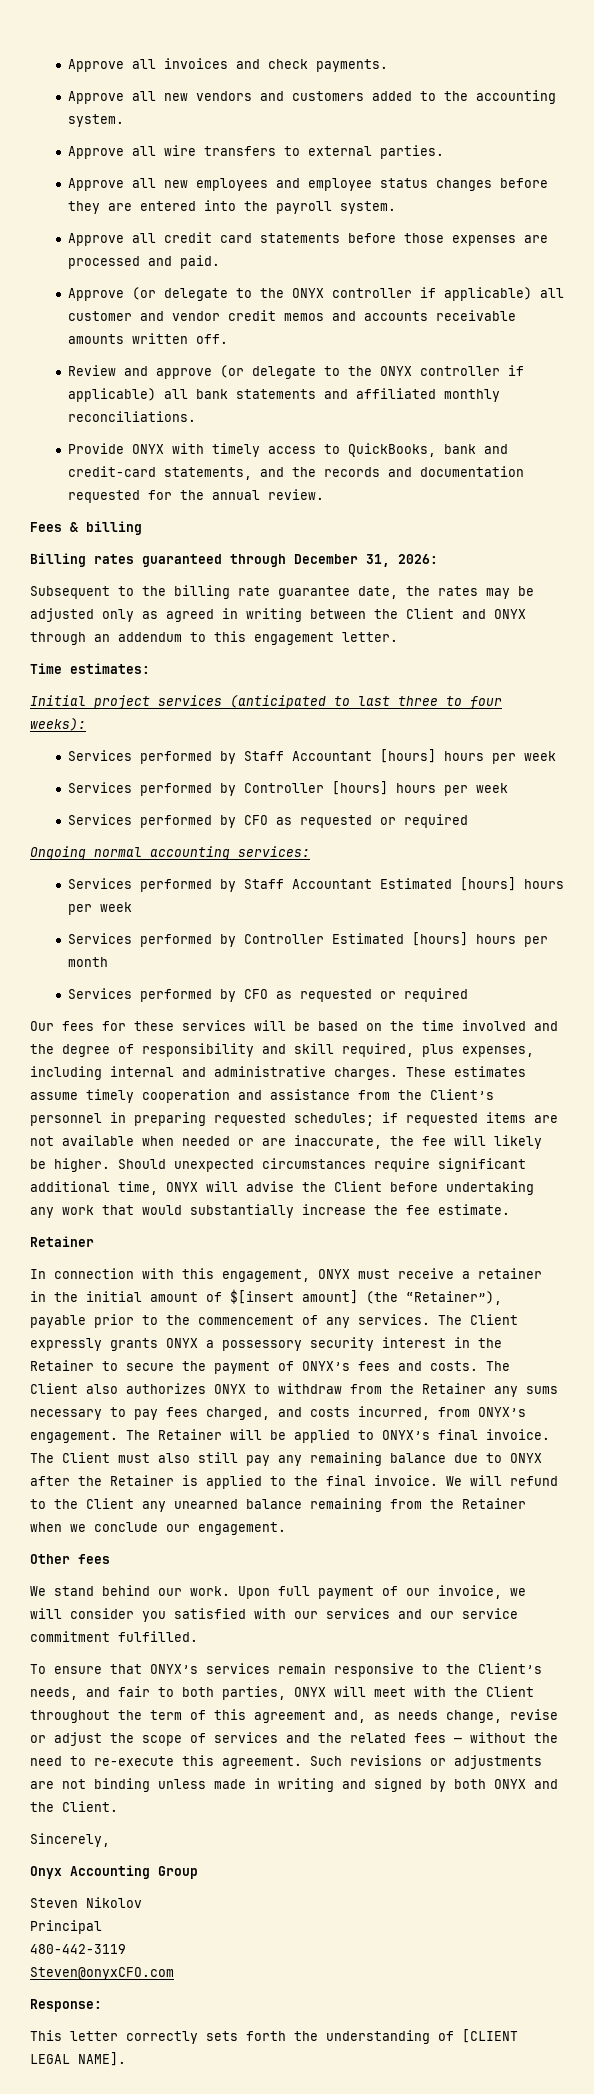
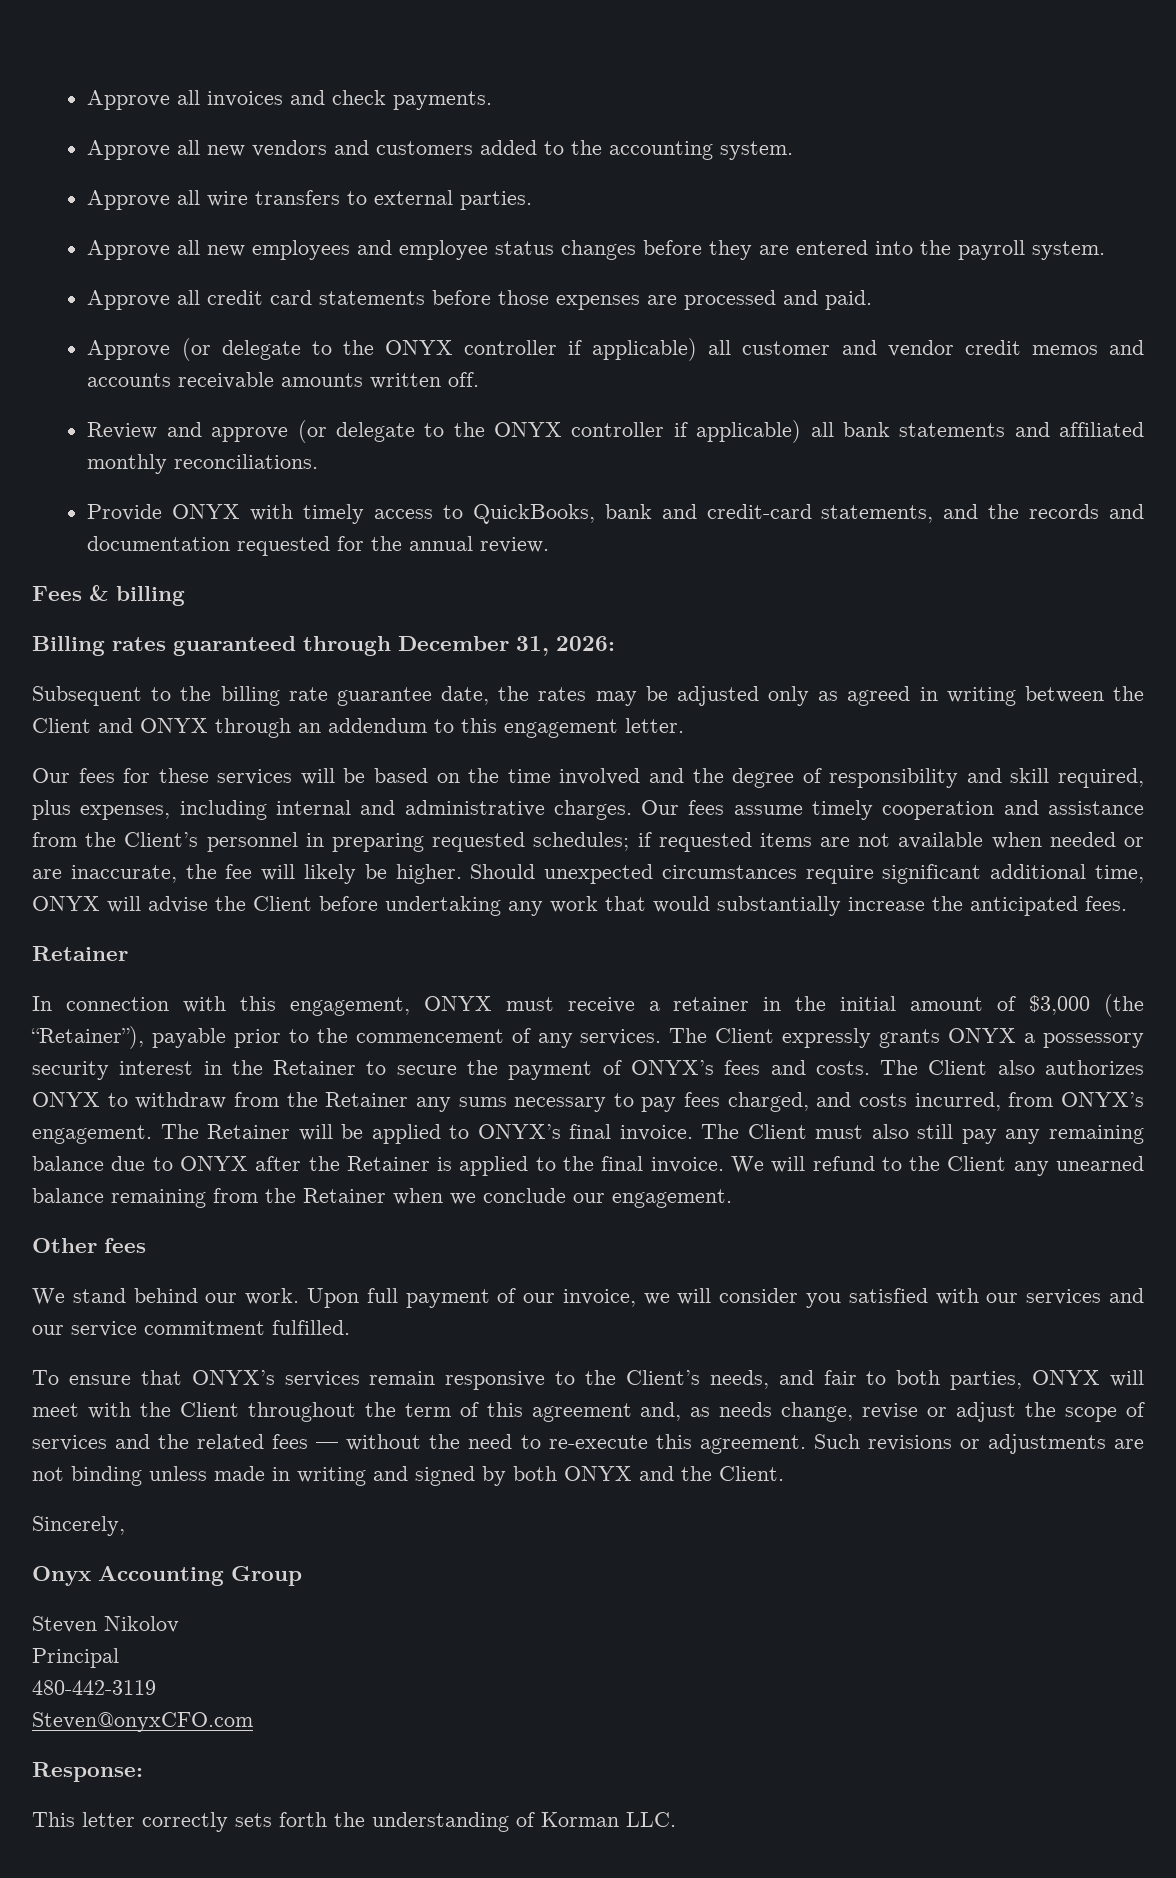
[30,663,150,674] [30,695,502,709] [30,718,86,731] [67,749,556,764] [67,781,508,796] [67,814,468,828] [30,846,310,860] [67,877,564,892] [67,902,132,915] [67,932,548,947] [67,957,108,967] [67,988,468,1002] // Time estimates: // Initial project services (anticipated to last three to four weeks): // Services performed by Staff Accountant [hours] hours per week // Services performed by Controller [hours] hours per week // Services performed by CFO as requested or required // Ongoing normal accounting services: // Services performed by Staff Accountant Estimated [hours] hours per week // Services performed by Controller Estimated [hours] hours per month // Services performed by CFO as requested or required -> (684, 725) none
[406,1066,526,1077] These estimates -> [641,800,725,815] Our fees
[406,1204,510,1215] fee estimate. -> [970,896,1127,916] anticipated fees.
[230,1289,358,1304] $[insert amount] -> [1029,995,1091,1015] $3,000
[462,2029,518,2043] [30,2052,126,2066] [CLIENT LEGAL NAME]. -> [541,1812,676,1827] Korman LLC.

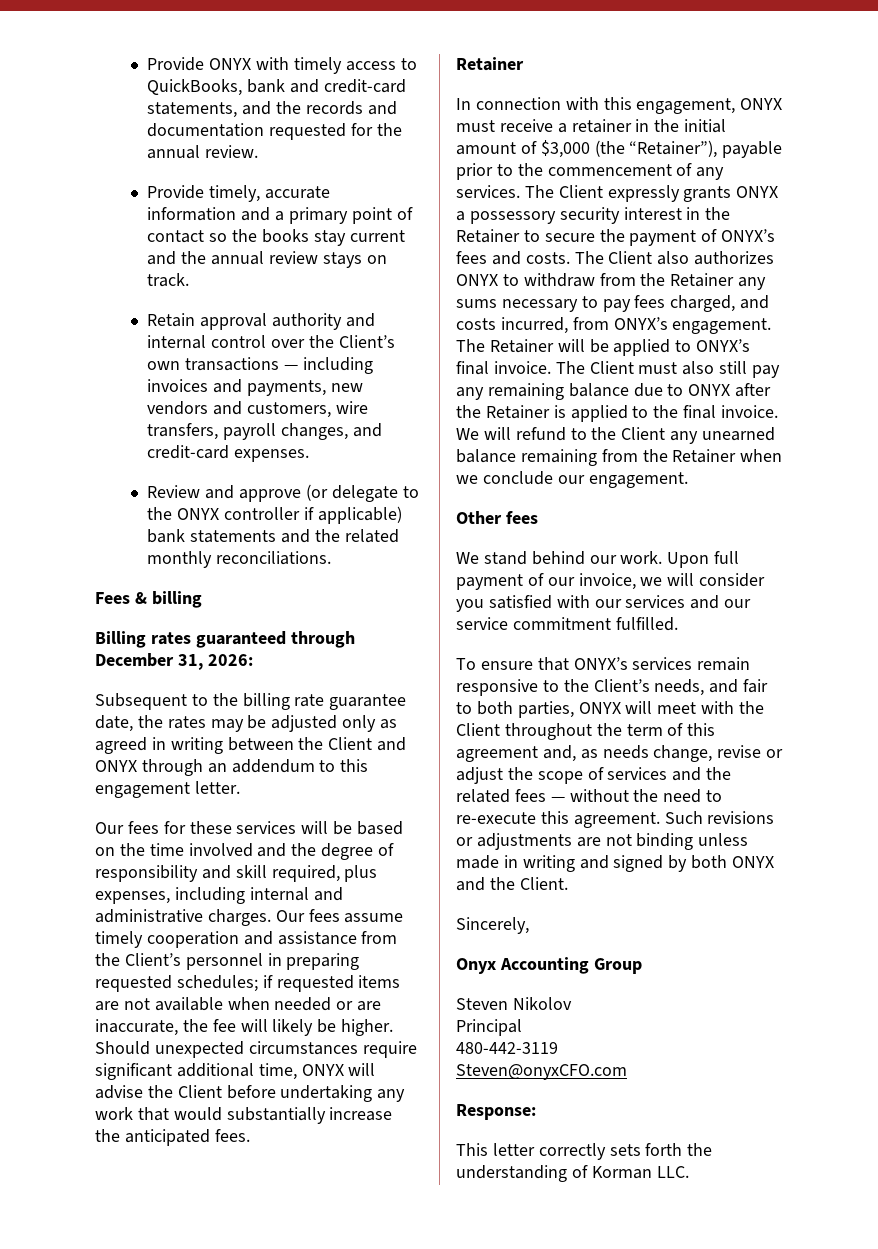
[87,90,493,110] [87,140,794,160] [87,190,533,210] [87,240,1106,260] [87,290,873,310] [87,338,1144,361] [87,372,480,389] [87,420,1144,443] [87,454,319,474] Approve all invoices and check payments. // Approve all new vendors and customers added to the accounting system. // Approve all wire transfers to external parties. // Approve all new employees and employee status changes before they are entered into the payroll system. // Approve all credit card statements before those expenses are processed and paid. // Approve (or delegate to the ONYX controller if applicable) all customer and vendor credit memos and accounts receivable amounts written off. // Review and approve (or delegate to the ONYX controller if applicable) all bank statements and affiliated monthly reconciliations. // -> (147, 64) none
(550, 545) none -> [147,185,331,202] [147,207,413,224] [147,229,405,246] [147,251,387,268] [147,273,190,287] [147,313,375,330] [147,335,395,349] [147,357,373,374] [147,379,363,396] [147,401,368,418] [147,423,382,440] [147,445,310,462] [147,484,419,502] [147,506,402,524] [147,529,399,543] [147,551,332,568] // Provide timely, accurate information and a primary point of contact so the books stay current and the annual review stays on track. // Retain approval authority and internal control over the Client’s own transactions — including invoices and payments, new vendors and customers, wire transfers, payroll changes, and credit-card expenses. // Review and approve (or delegate to the ONYX controller if applicable) bank statements and the related monthly reconciliations.

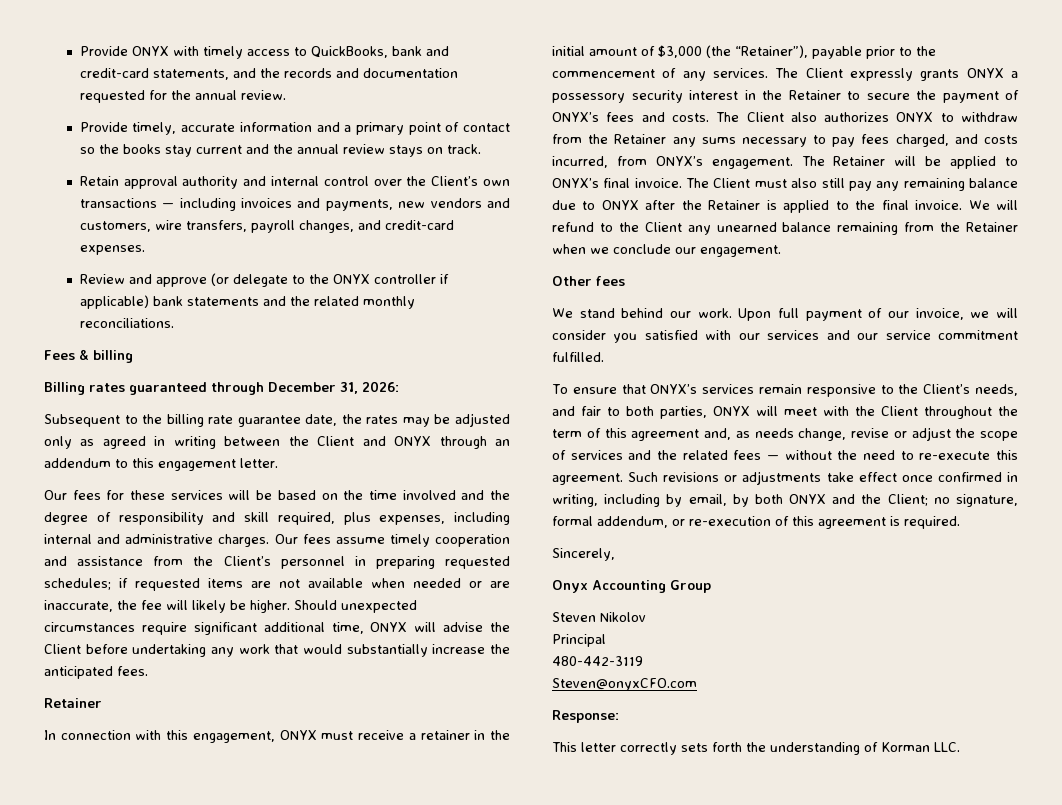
[576,833,749,850] [456,855,664,872] are not binding unless made in writing and signed -> [826,472,1018,482] [552,494,727,507] take effect once confirmed in writing, including by email,
[519,877,568,890] Client. -> [887,494,1018,507] [552,516,960,529] Client; no signature, formal addendum, or re-execution of this agreement is required.

